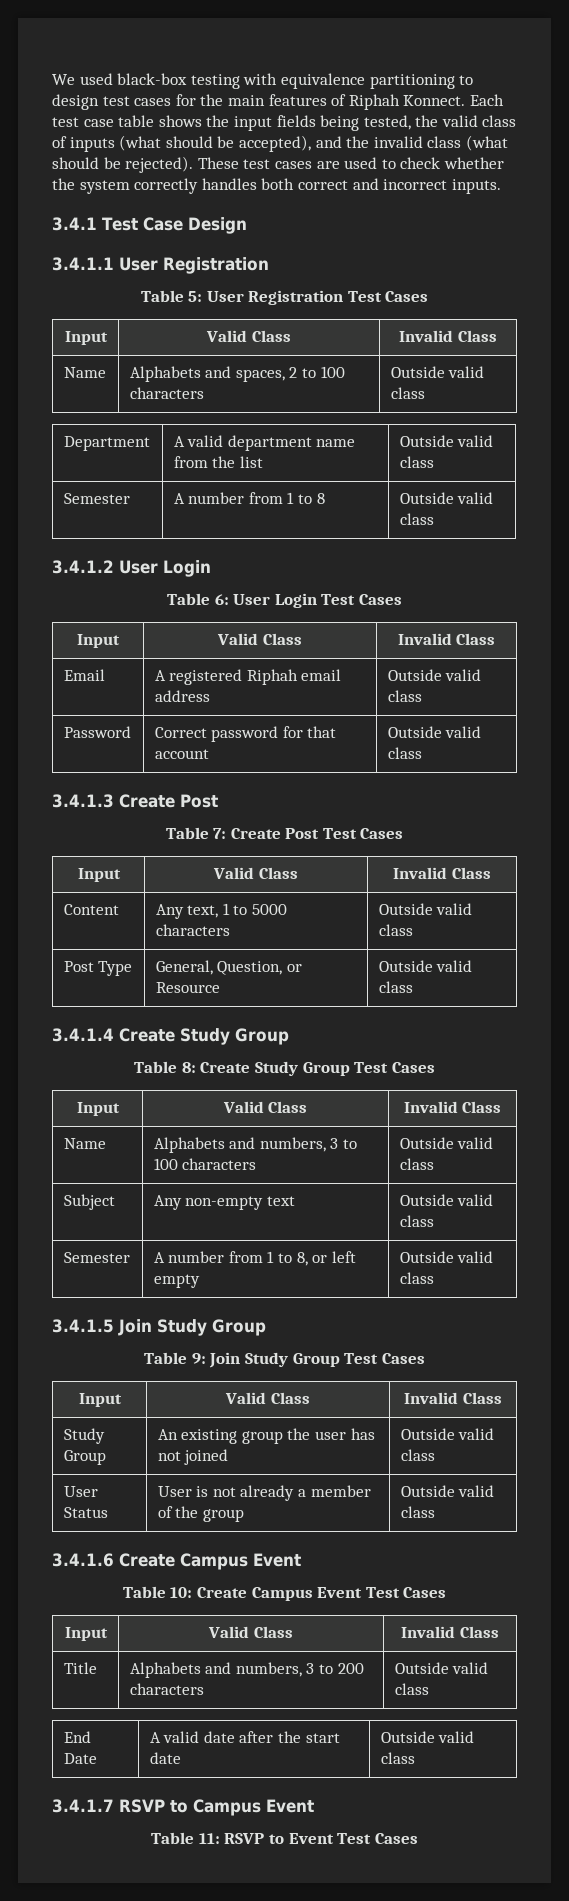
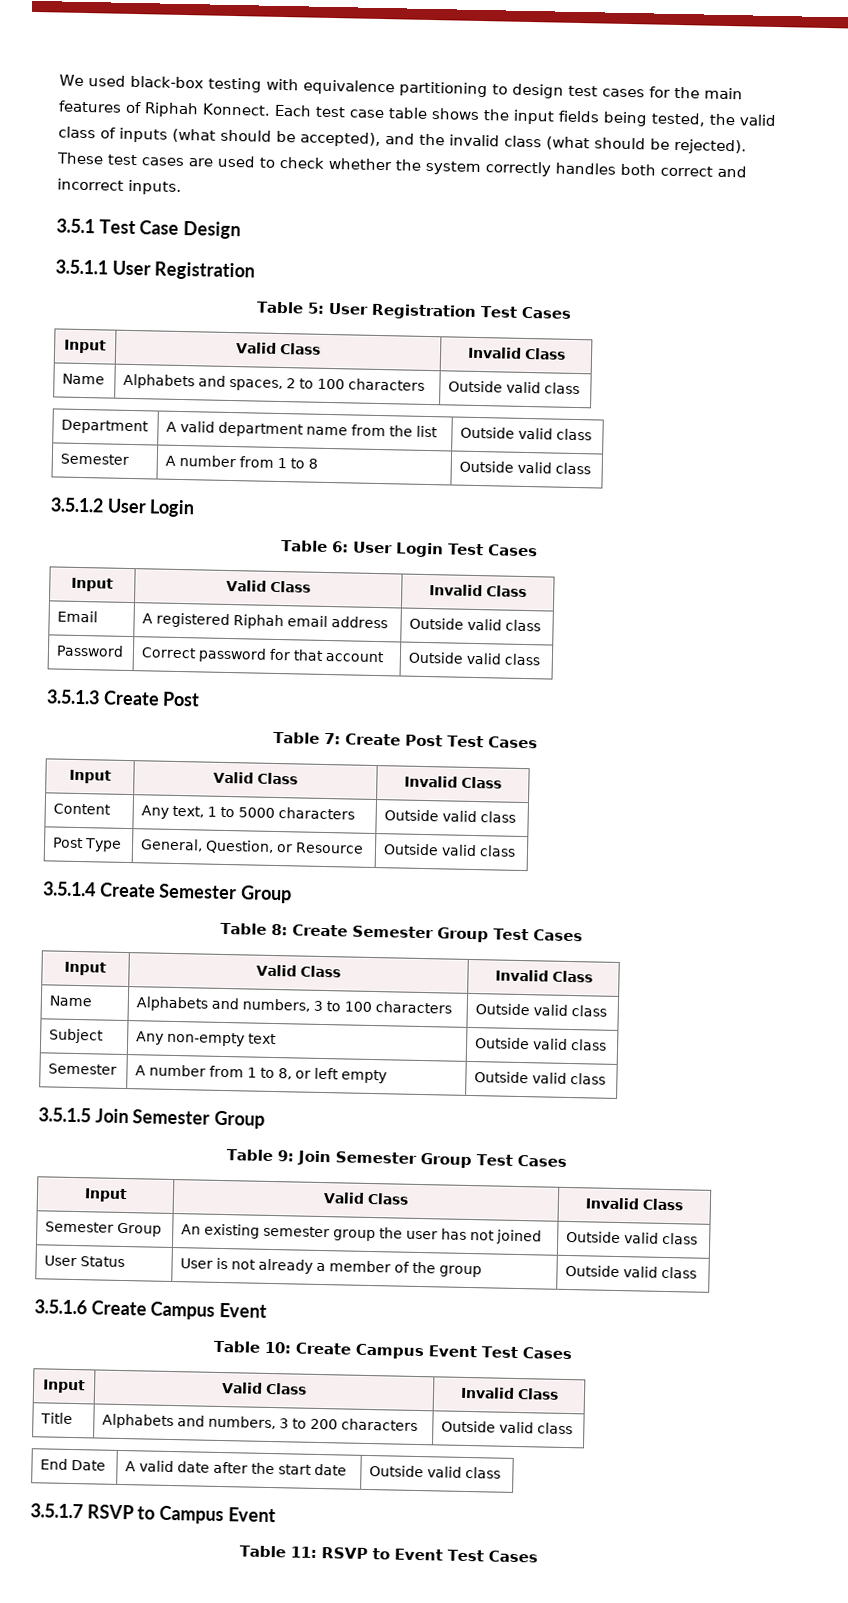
[52,217,97,231] 3.4.1 -> [56,218,95,234] 3.5.1
[52,257,114,271] 3.4.1.1 -> [55,259,108,275] 3.5.1.1
[52,560,114,574] 3.4.1.2 -> [50,497,104,513] 3.5.1.2
[52,794,114,808] 3.4.1.3 -> [46,689,100,705] 3.5.1.3
[52,1028,230,1045] 3.4.1.4 Create Study -> [43,881,238,900] 3.5.1.4 Create Semester
[255,1061,298,1076] Study -> [351,925,434,939] Semester
[52,1319,207,1336] 3.4.1.5 Join Study -> [38,1107,211,1125] 3.5.1.5 Join Semester
[245,1352,425,1367] [78,1393,122,1407] [225,1392,310,1404] [404,1392,502,1404] [63,1428,105,1444] Study Group Test Cases // Input | Valid Class | Invalid Class // Study -> [335,1151,567,1169] [83,1188,128,1203] [323,1192,409,1205] [585,1197,683,1211] [45,1221,115,1233] Semester Group Test Cases // Input | Valid Class | Invalid Class // Semester
(238, 1436) none -> [263,1225,331,1238] semester
[52,1553,114,1567] 3.4.1.6 -> [34,1299,87,1315] 3.5.1.6
[52,1799,114,1813] 3.4.1.7 -> [30,1503,83,1519] 3.5.1.7

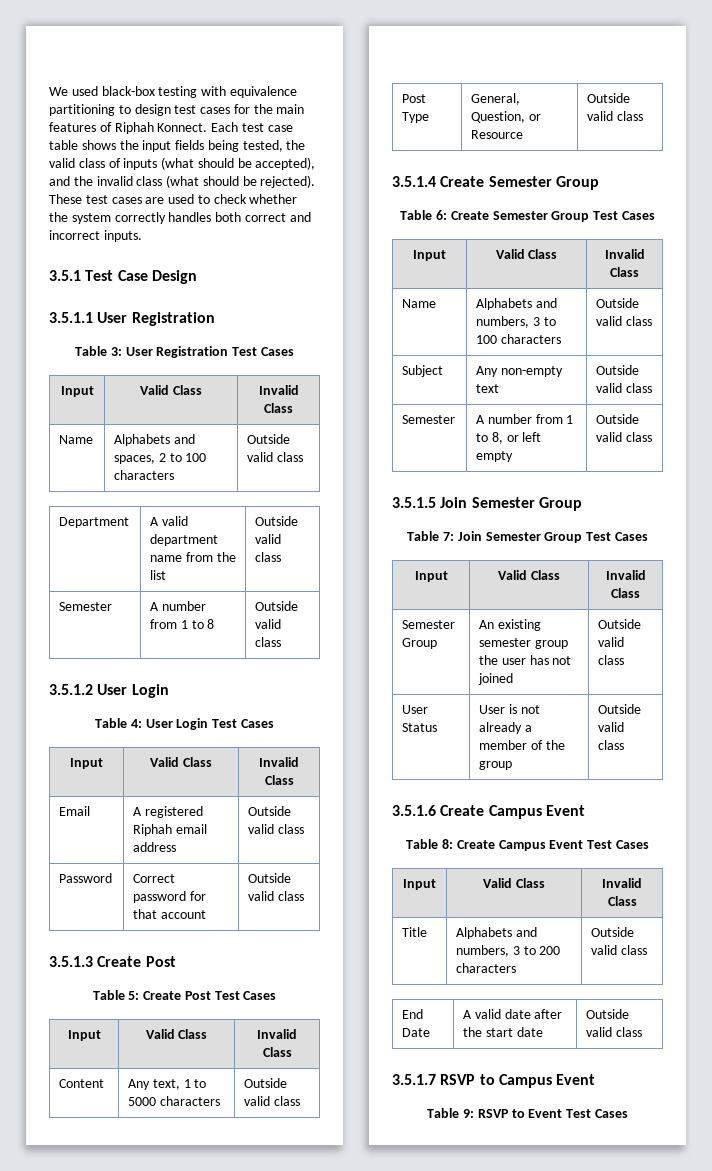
[307,302,325,314] 5: -> [110,347,122,356] 3:
[331,541,349,553] 6: -> [130,719,142,728] 4:
[324,732,341,745] 7: -> [128,991,140,1000] 5:
[270,923,288,936] 8: -> [435,210,447,220] 6:
[277,1150,294,1162] 9: -> [442,532,454,541] 7:
[264,1341,292,1354] 10: -> [441,839,453,849] 8:
[290,1546,317,1558] 11: -> [462,1109,474,1118] 9:

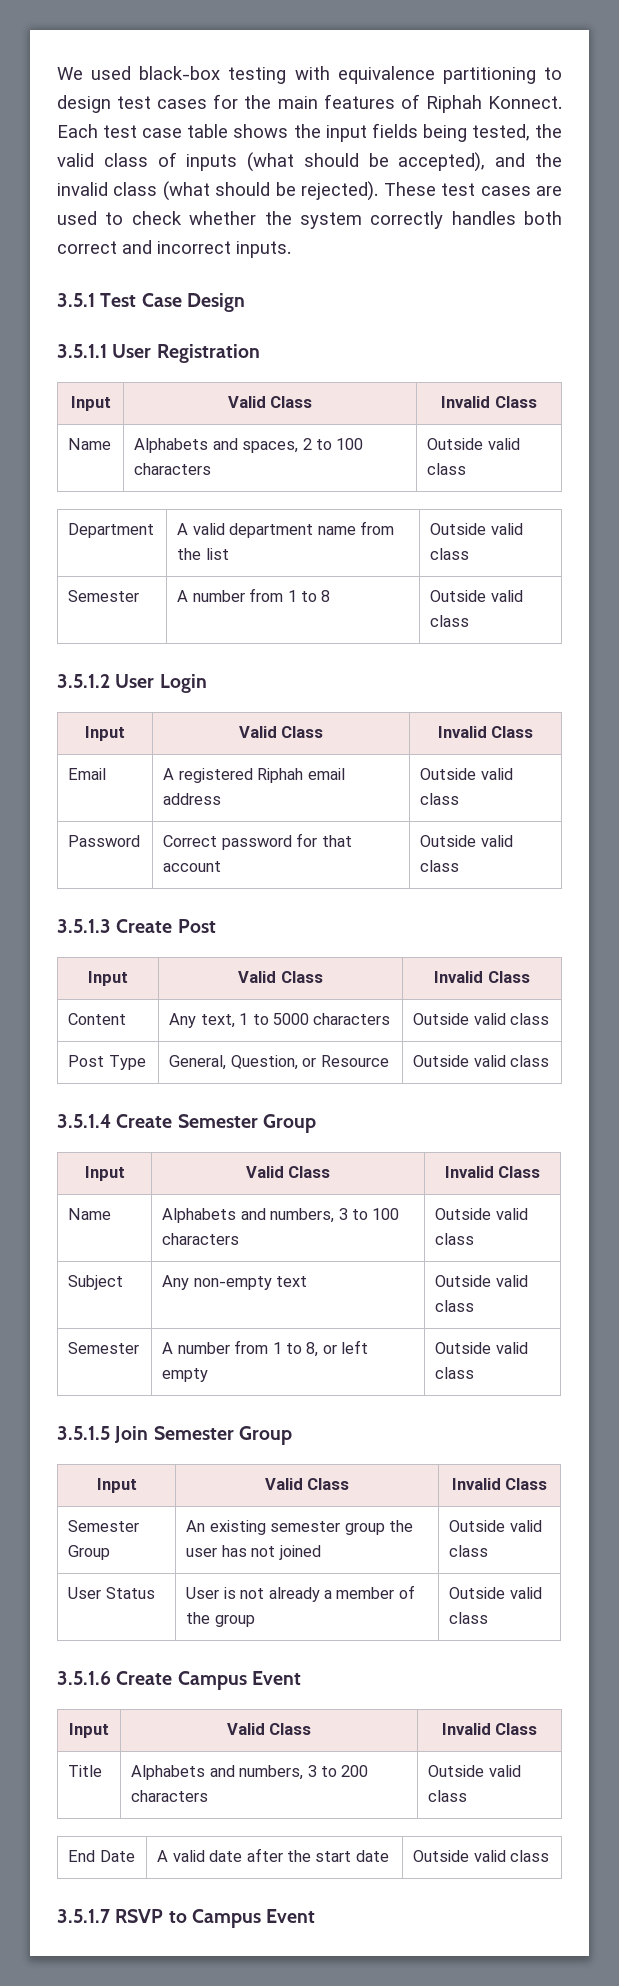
[75,346,294,358] // Table 3: User Registration Test Cases -> (260, 353) none
[95,718,274,730] // Table 4: User Login Test Cases -> (207, 683) none
[92,990,277,1000] // Table 5: Create Post Test Cases -> (216, 926) none
[400,210,655,222] // Table 6: Create Semester Group Test Cases -> (316, 1123) none
[407,531,648,543] // Table 7: Join Semester Group Test Cases -> (292, 1435) none
[406,839,649,851] // Table 8: Create Campus Event Test Cases -> (301, 1678) none
[427,1108,628,1118] // Table 9: RSVP to Event Test Cases -> (316, 1916) none

